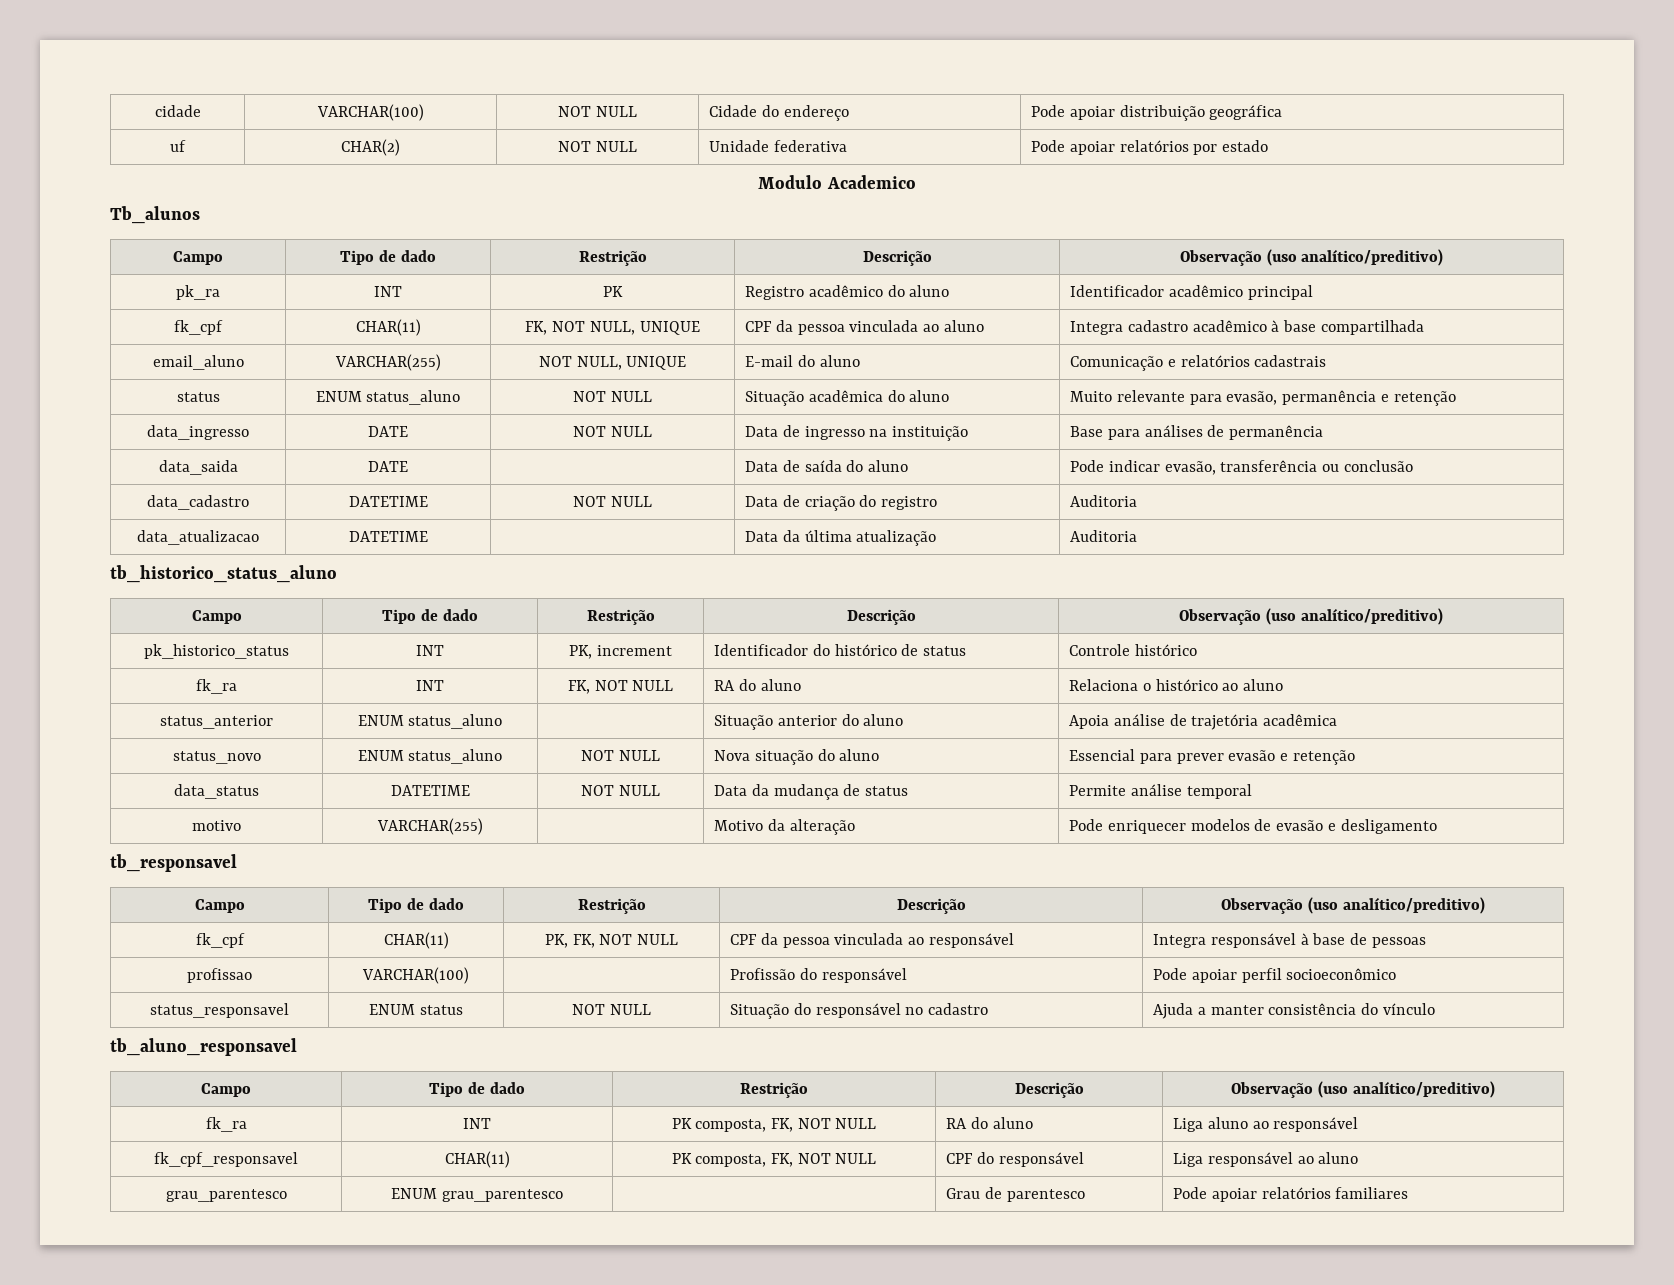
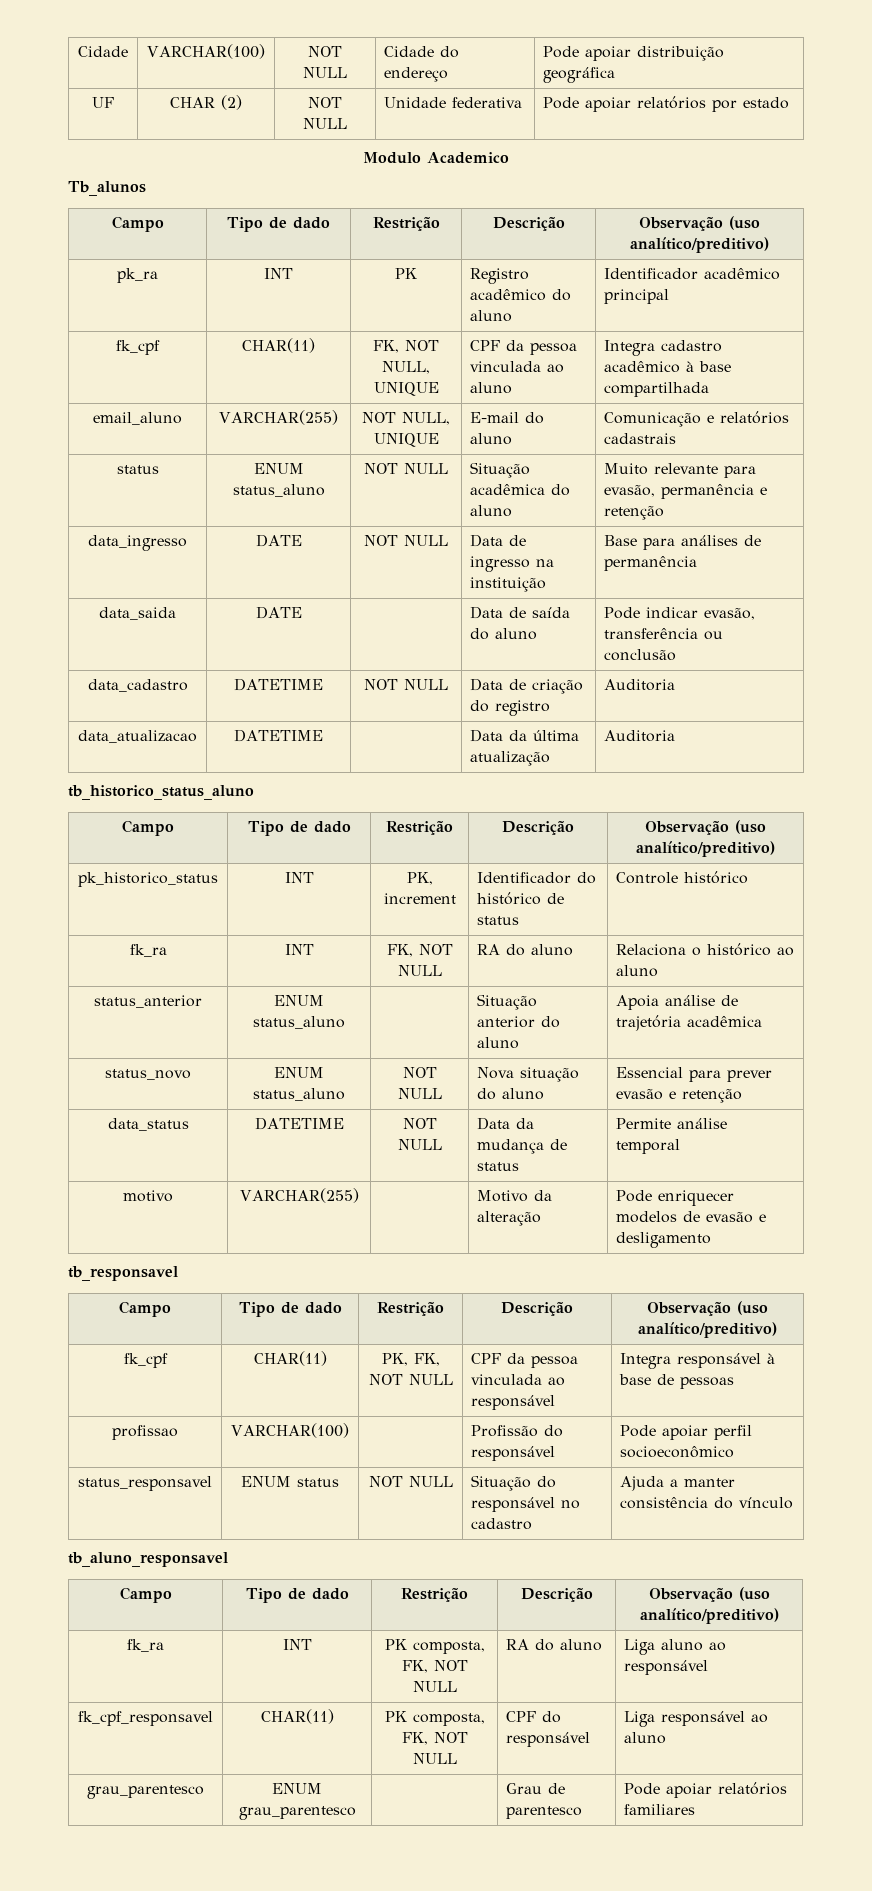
[154,105,201,117] cidade -> [78,46,128,57] Cidade
[170,140,186,152] [341,139,400,156] uf | CHAR(2) -> [92,97,114,108] [170,95,242,110] UF | CHAR (2)

